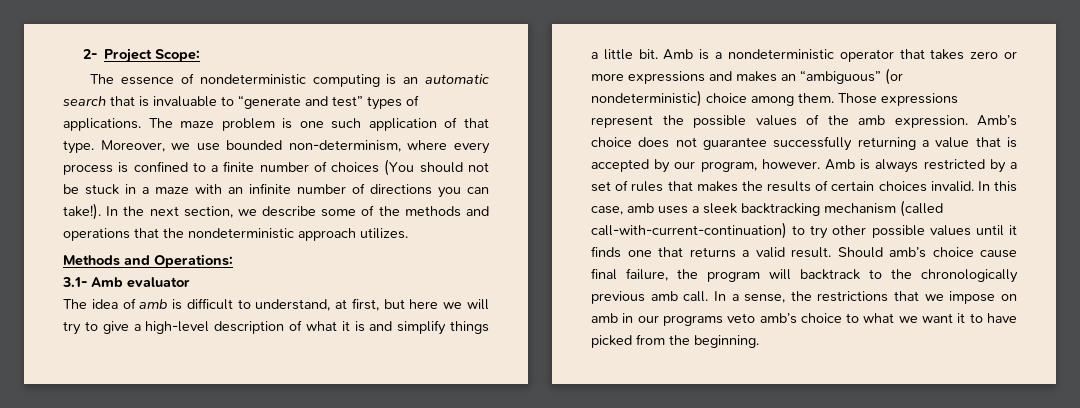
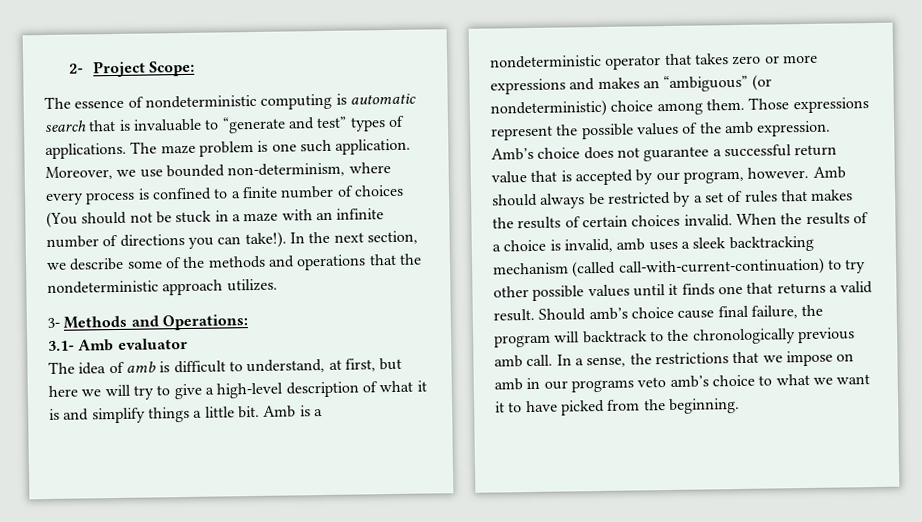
[403,77,419,84] an -> (347, 99) none
[368,117,489,131] [63,140,94,154] application of that type. -> [335,138,412,155] application.
(408, 233) none -> [47,317,60,328] 3-
[773,136,929,151] successfully returning a -> [712,144,838,158] a successful return
[860,159,919,173] is always -> [492,192,605,209] should always be
[977,181,1017,192] [591,206,623,215] In this case, -> [735,212,869,226] [492,238,613,253] When the results of a choice is invalid,

